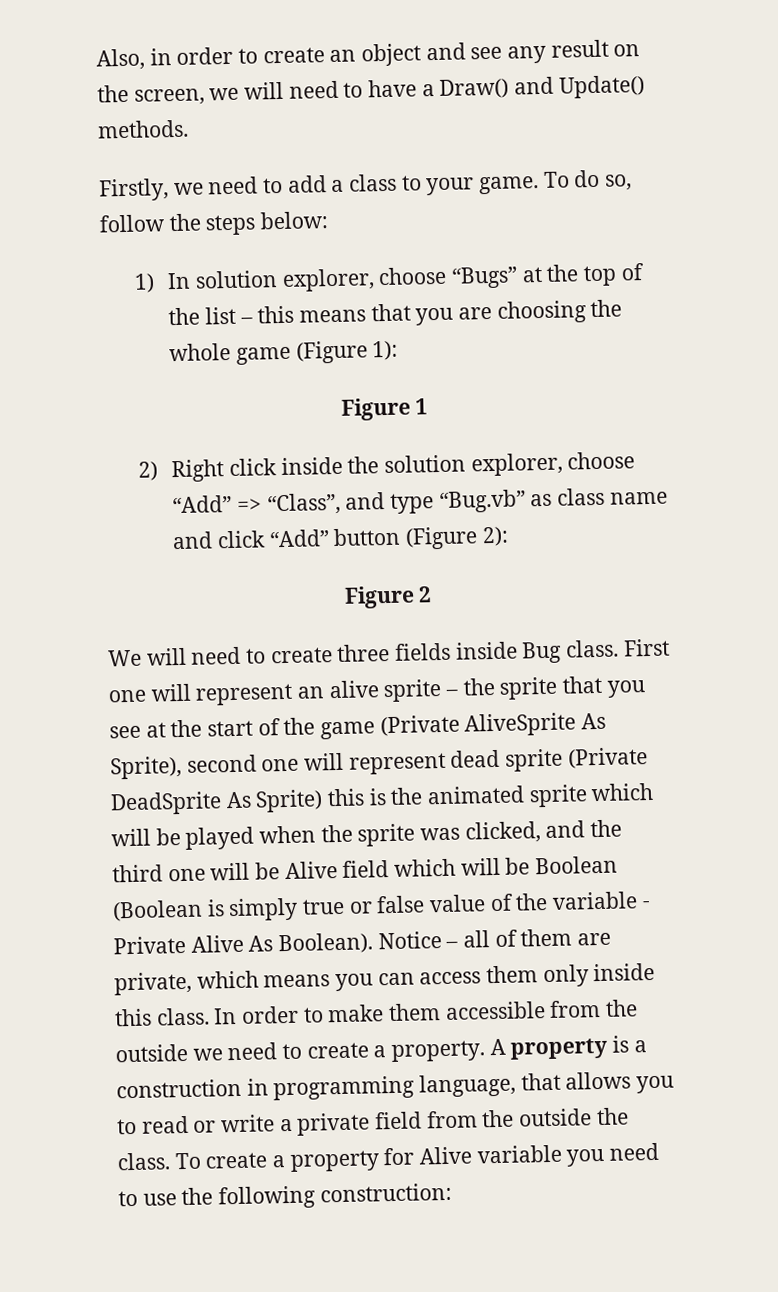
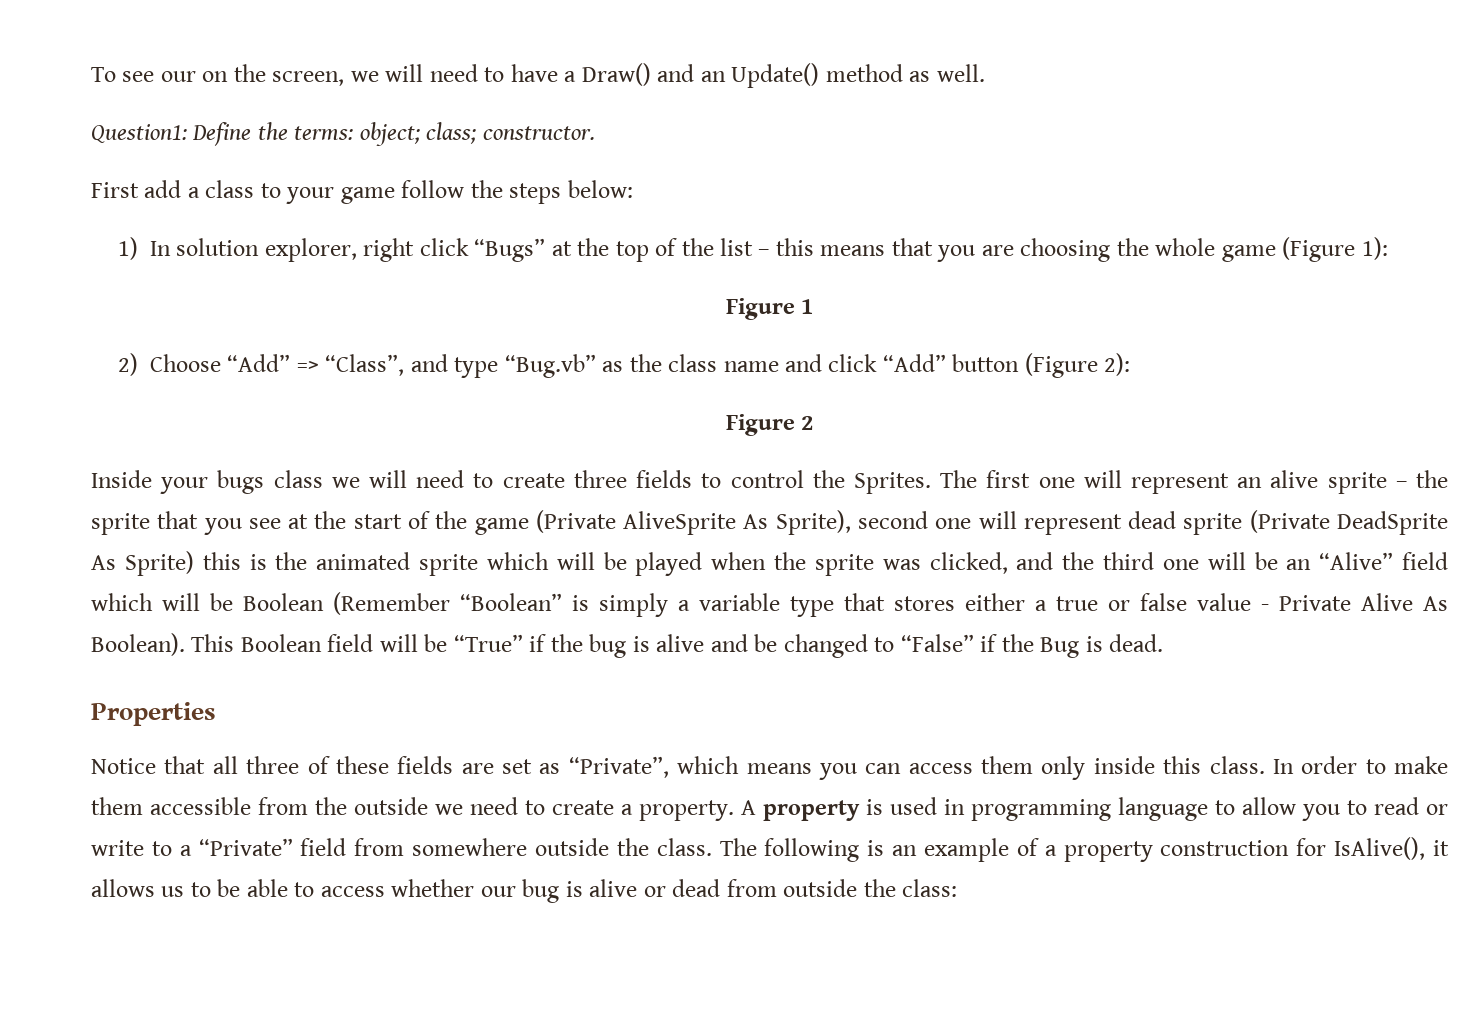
[96,39,609,71] Also, in order to create an object and see any result -> [91,67,196,82] To see our
[558,74,645,99] [97,119,189,139] [98,176,284,202] Update() methods. // Firstly, we need to -> [700,63,985,88] [91,122,595,146] [91,182,139,198] an Update() method as well. // Question1: Define the terms: object; class; constructor. // First
[479,169,633,195] game. To do so, -> [340,187,395,204] game
[378,266,448,286] choose -> [363,238,469,262] right click
[171,451,636,483] Right click inside the solution explorer, choose -> [149,354,221,372] Choose
(553, 500) none -> [629,354,662,372] the
[108,649,142,667] We -> [91,470,360,494] Inside your bugs class we
[454,638,670,664] inside Bug class. First -> [701,470,1031,494] to control the Sprites. The first
[284,861,338,880] Alive -> [1286,552,1394,570] an “Alive”
[112,897,299,922] (Boolean is simply -> [333,592,1047,617] (Remember “Boolean” is simply a variable type that stores either a
[489,891,639,912] of the variable -> (1251, 602) none
[377,928,612,950] [114,971,192,996] Notice – all of them are private, -> [191,634,1164,658] [91,702,216,726] [91,756,669,778] This Boolean field will be “True” if the bug is alive and be changed to “False” if the Bug is dead. // Properties // Notice that all three of these fields are set as “Private”,
[633,1040,647,1053] [116,1071,632,1101] a construction in programming language, that allows -> [890,797,1296,821] used in programming language to allow
[279,1112,371,1136] a private -> [151,838,293,856] to a “Private”
[481,1109,515,1128] the -> [412,838,528,856] somewhere
[174,1142,660,1172] [118,1182,452,1210] To create a property for Alive variable you need to use the following construction: -> [719,837,1450,862] [91,879,958,903] The following is an example of a property construction for IsAlive(), it allows us to be able to access whether our bug is alive or dead from outside the class:

